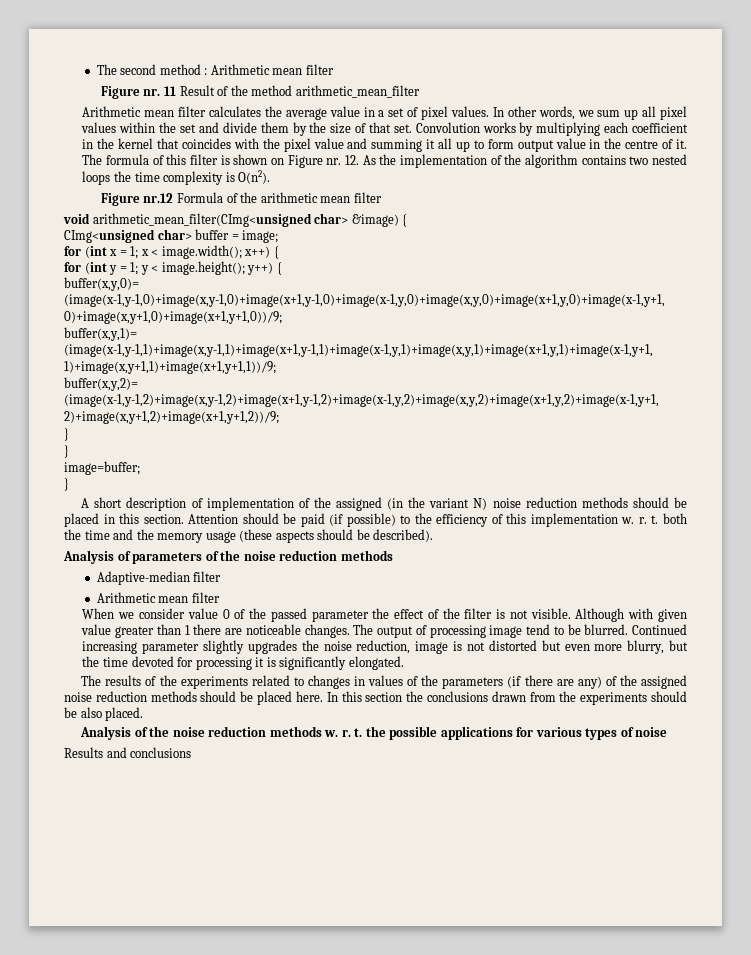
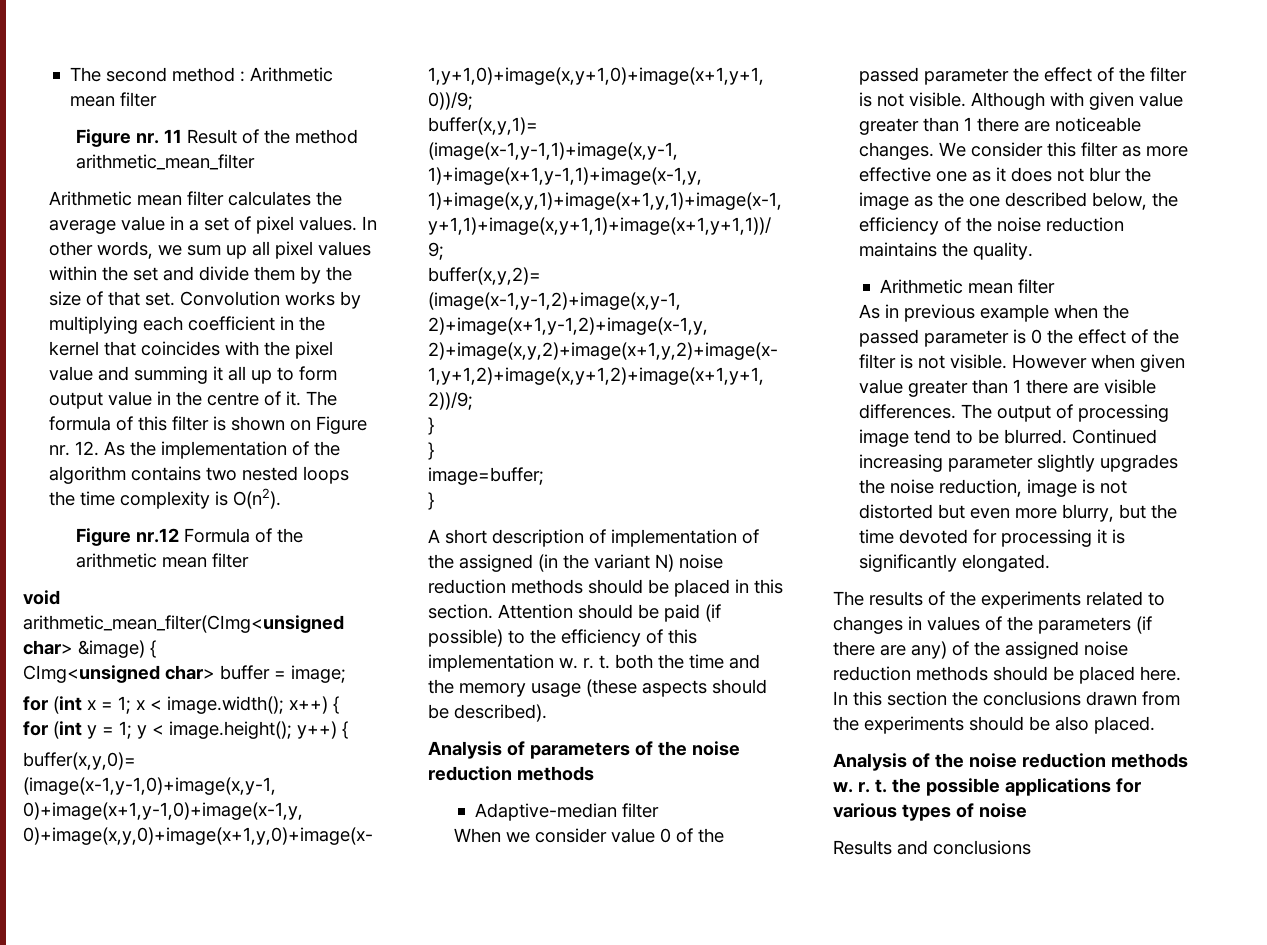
[96,592,220,603] // Arithmetic mean filter -> (659, 810) none
(350, 631) none -> [939,142,1189,157] [859,167,1152,182] [859,192,1179,210] [859,217,1125,235] [859,242,1034,260] [879,279,1055,294] [859,304,1130,322] [859,329,1180,347] [859,354,1186,372] [859,379,1157,397] [859,404,957,419] We consider this filter as more effective one as it does not blur the image as the one described below, the efficiency of the noise reduction maintains the quality. // Arithmetic mean filter // As in previous example when the passed parameter is 0 the effect of the filter is not visible. However when given value greater than 1 there are visible differences.

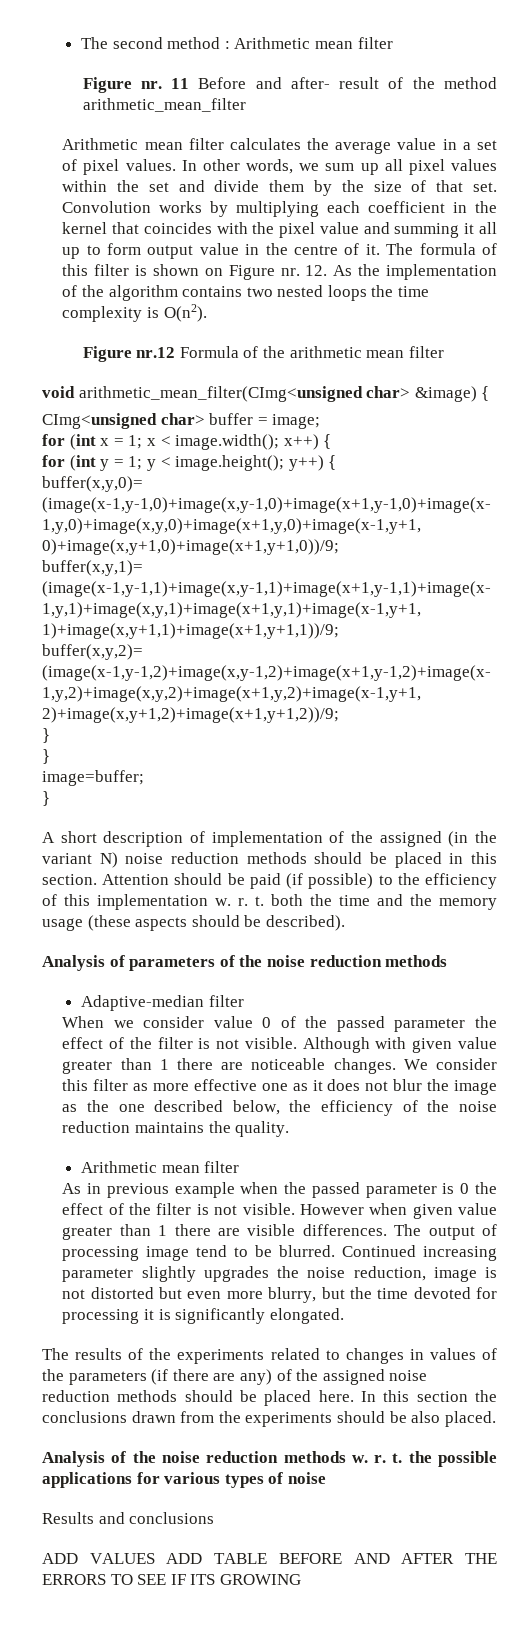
[186,129,237,144] Result -> [198,77,380,89] Before and after- result
(1031, 847) none -> [42,1553,498,1564] [42,1574,301,1585] // ADD VALUES ADD TABLE BEFORE AND AFTER THE ERRORS TO SEE IF ITS GROWING

